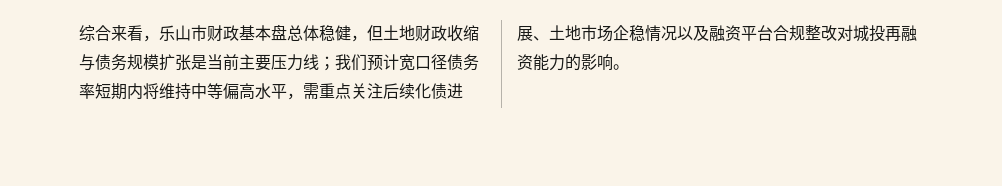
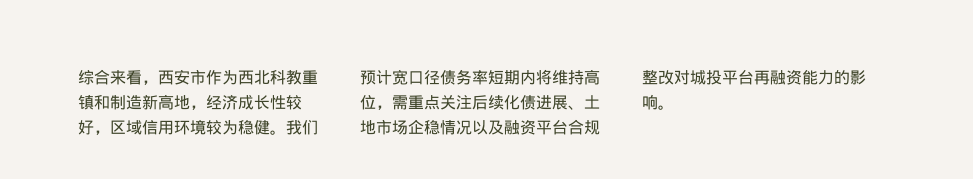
[159,24,479,42] [79,54,335,71] 乐山市财政基本盘总体稳健，但土地财政收缩与债务规模扩张是当前主要压力线； -> [158,69,318,85] [78,94,302,110] [78,119,286,135] 西安市作为西北科教重镇和制造新高地，经济成长性较好，区域信用环境较为稳健。
[191,83,287,100] 中等偏高水平 -> [584,69,600,85] [360,95,376,110] 高位
(885, 33) none -> [722,70,754,85] 平台

